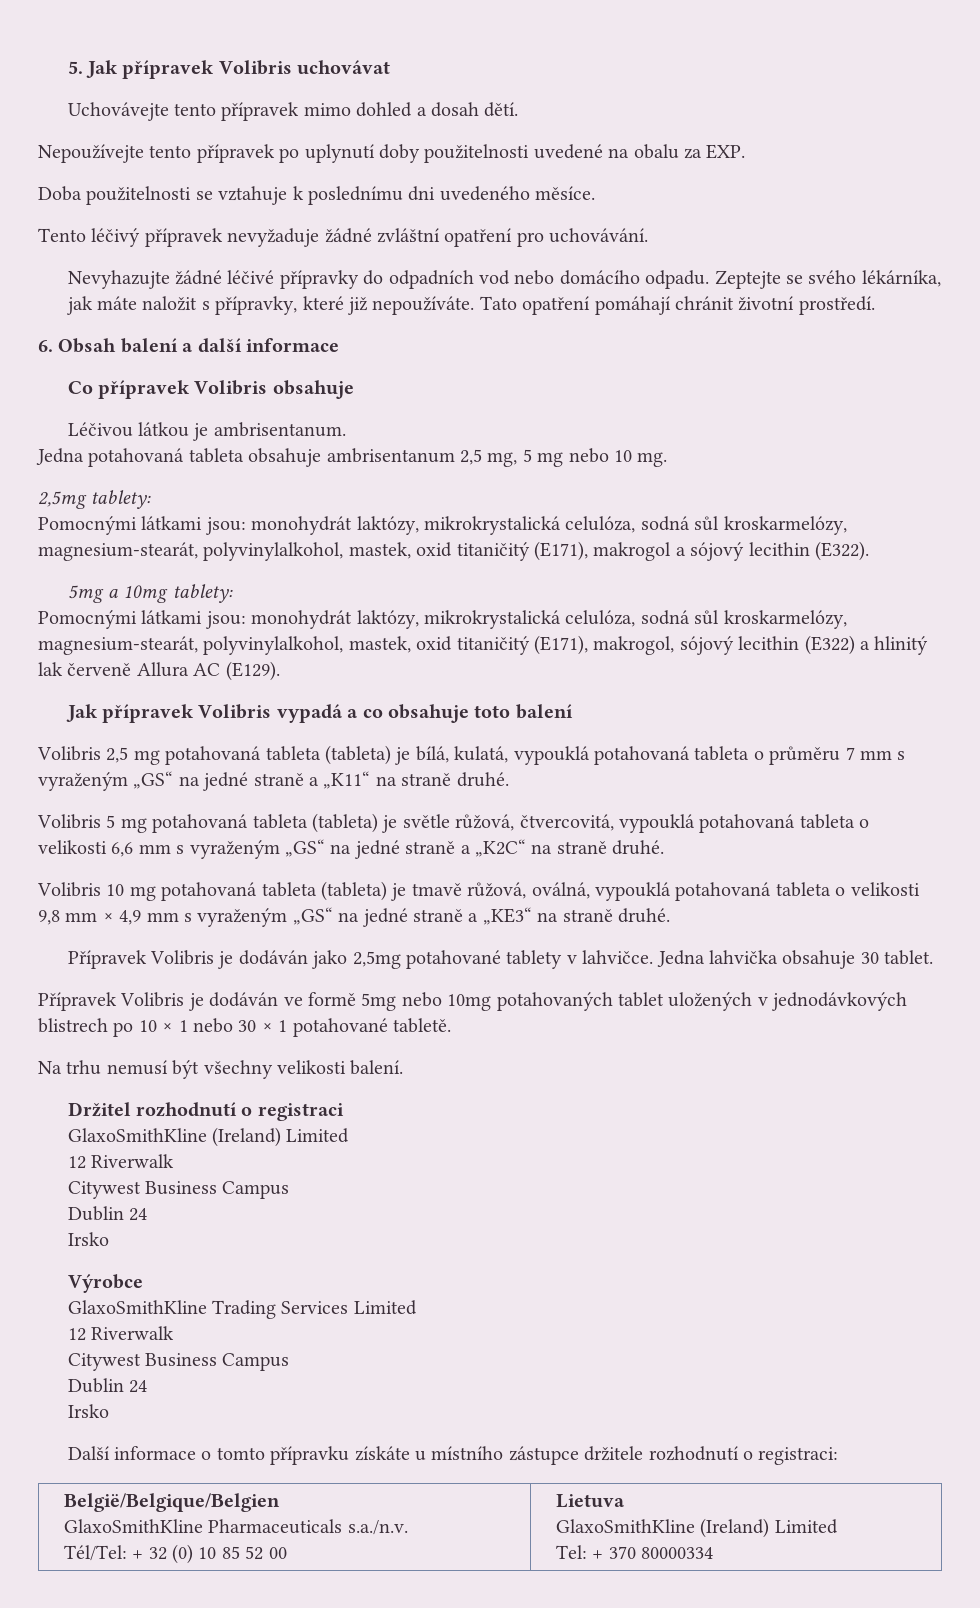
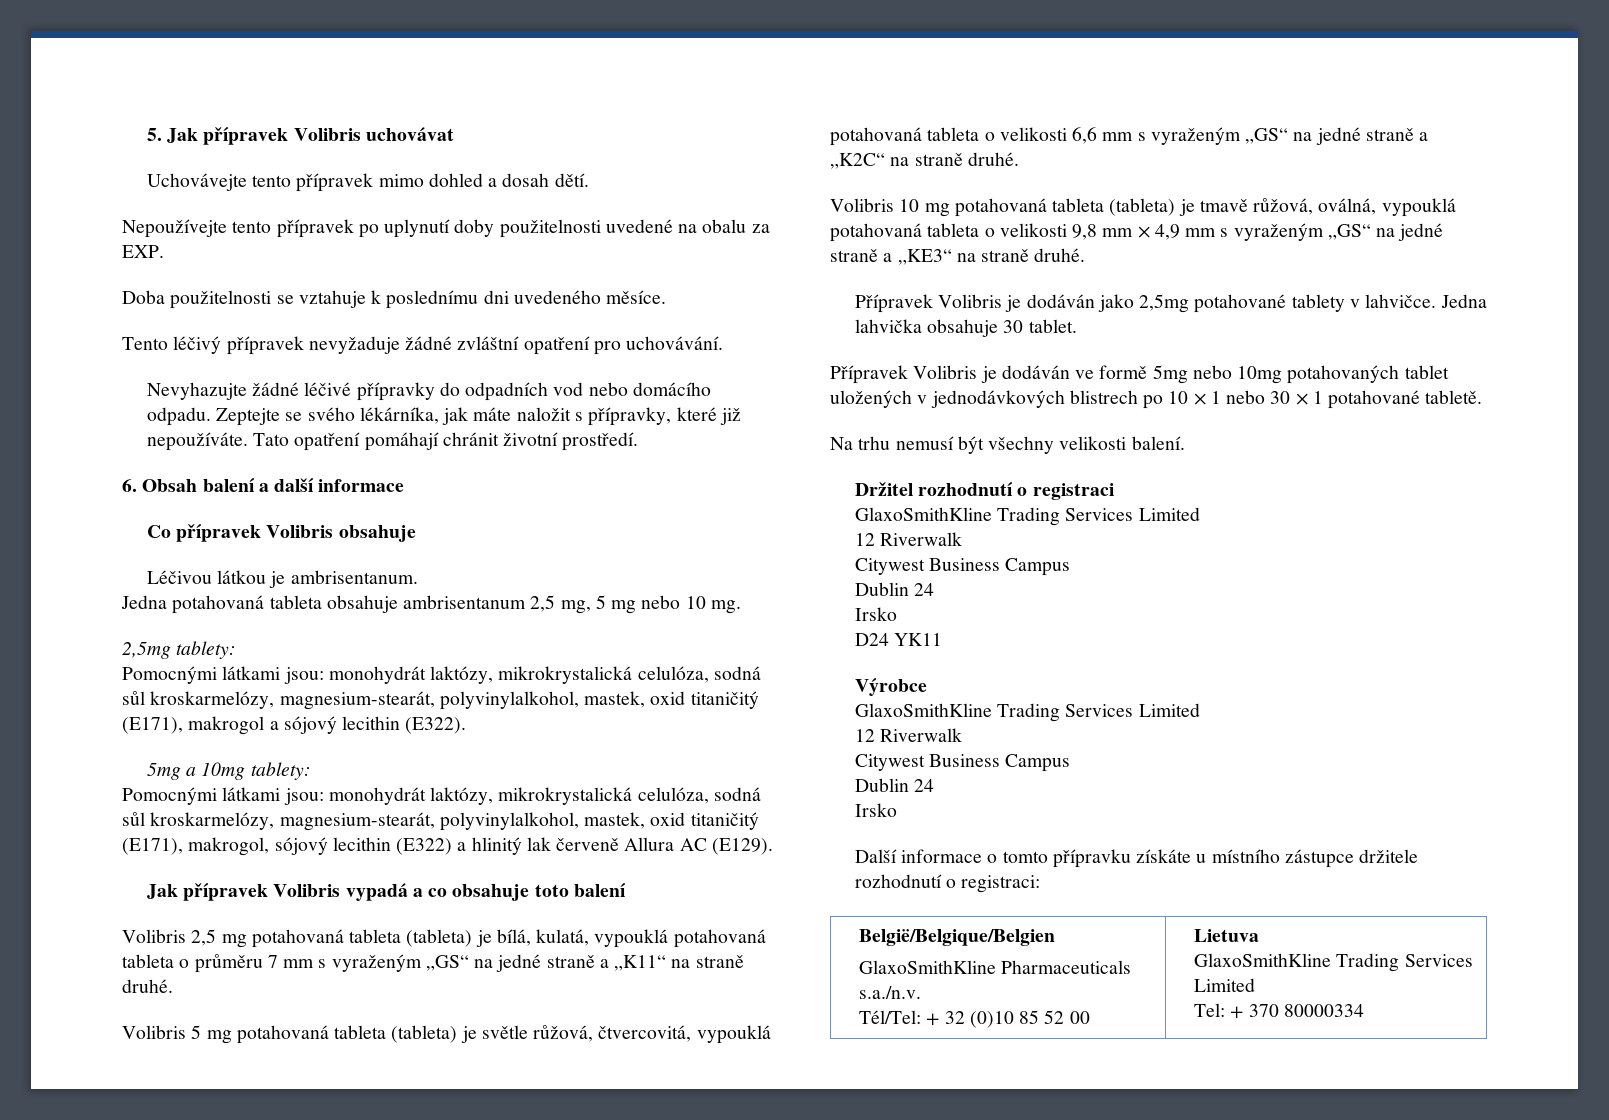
[211,1127,350,1147] [67,1154,174,1169] [67,1181,290,1199] [67,1206,147,1221] [67,1232,109,1246] (Ireland) Limited // 12 Riverwalk // Citywest Business Campus // Dublin 24 // Irsko -> [997,507,1200,526] [854,532,963,546] [854,558,1071,576] [854,582,935,596] [854,607,897,621] [854,633,943,646] Trading Services Limited // 12 Riverwalk // Citywest Business Campus // Dublin 24 // Irsko // D24 YK11
[172,1544,217,1564] (0) 10 -> [969,1011,1014,1028] (0)10
[700,1518,770,1538] (Ireland) -> [1336,953,1473,972] Trading Services

